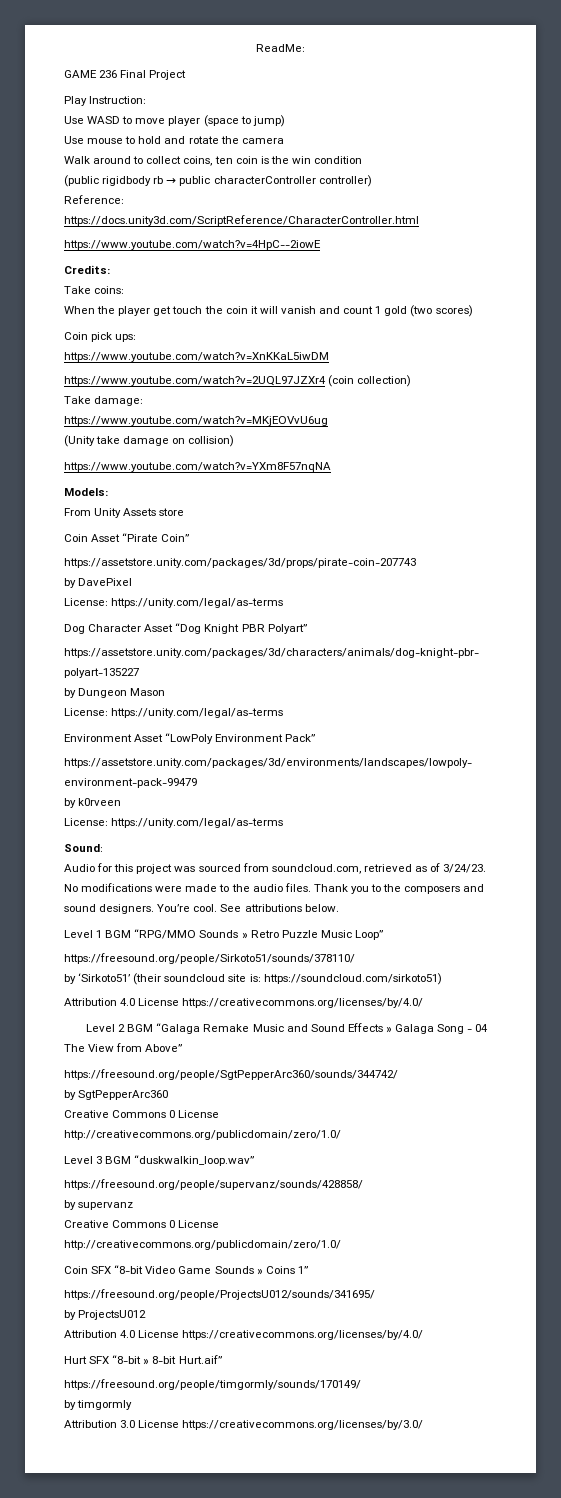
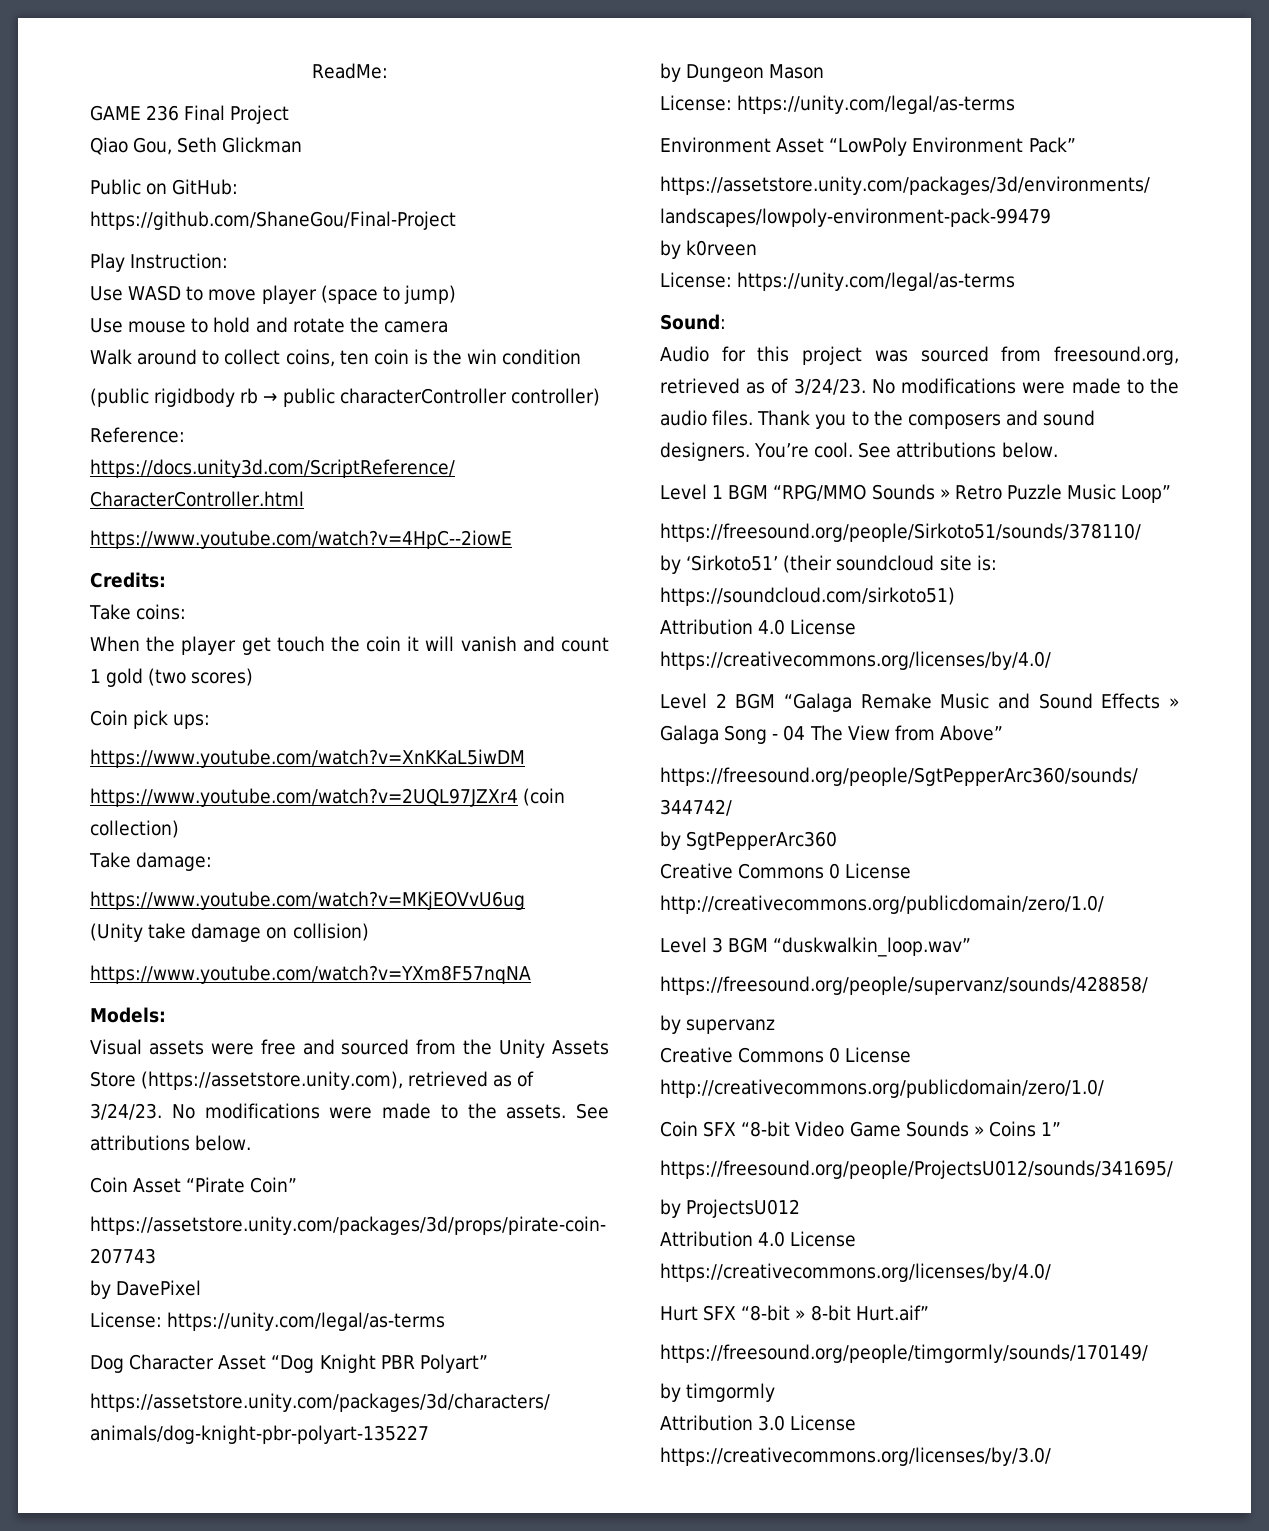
(187, 75) none -> [90,137,303,155] [90,179,239,195] [90,211,456,230] // Qiao Gou, Seth Glickman // Public on GitHub: https://github.com/ShaneGou/Final-Project
[64,508,185,518] From Unity Assets store -> [90,1039,610,1058] [90,1071,535,1090] [90,1103,609,1120] [90,1135,252,1151] Visual assets were free and sourced from the Unity Assets Store (https://assetstore.unity.com), retrieved as of 3/24/23. No modifications were made to the assets. See attributions below.
[271,864,361,874] soundcloud.com, -> [1054,346,1179,365] freesound.org,

